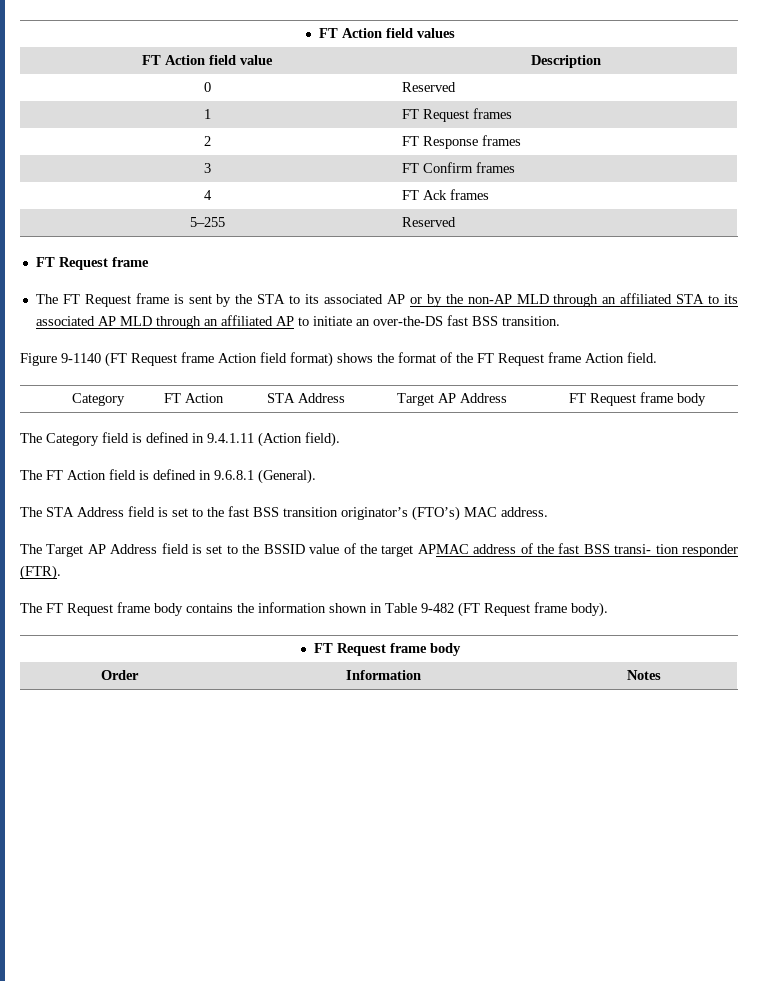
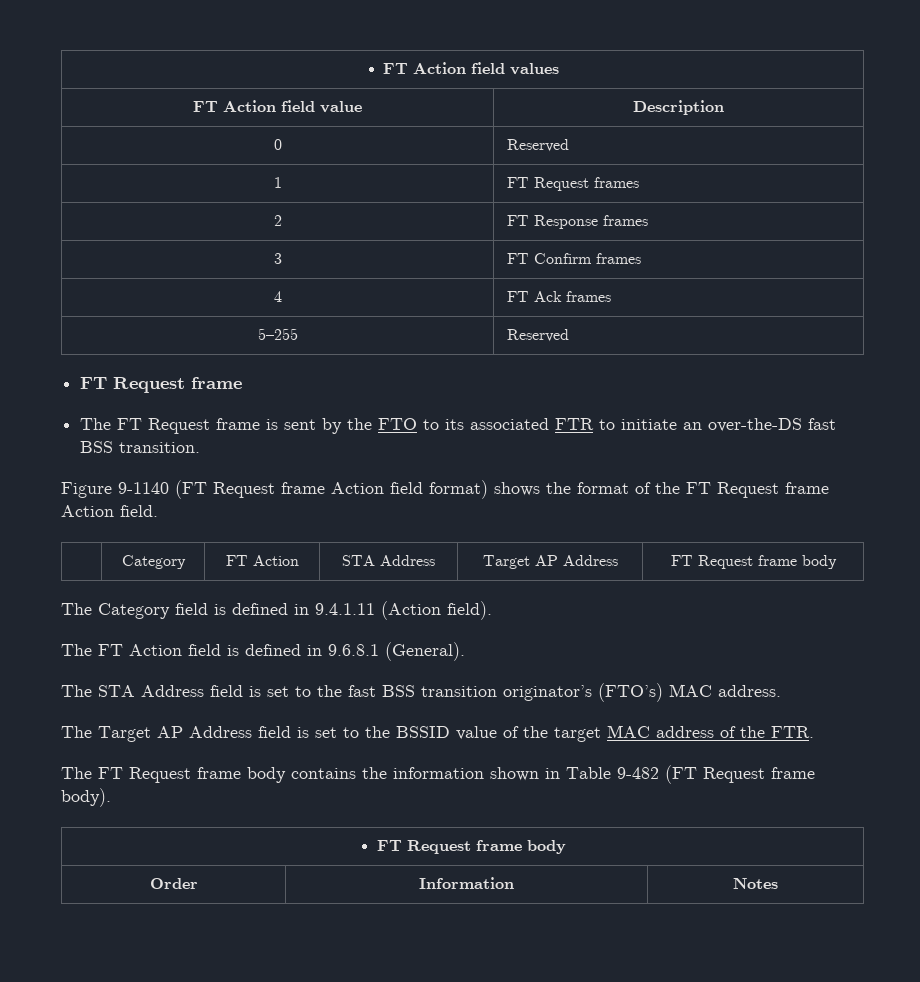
[257,293,739,307] [35,315,294,329] STA to its associated AP or by the non-AP MLD through an affiliated STA to its associated AP MLD through an affiliated AP -> [378,418,595,430] FTO to its associated FTR
[417,544,469,554] APMAC -> [607,725,650,738] MAC
[558,543,738,557] [20,565,61,580] fast BSS transi- tion responder (FTR). -> [771,726,814,738] FTR.

